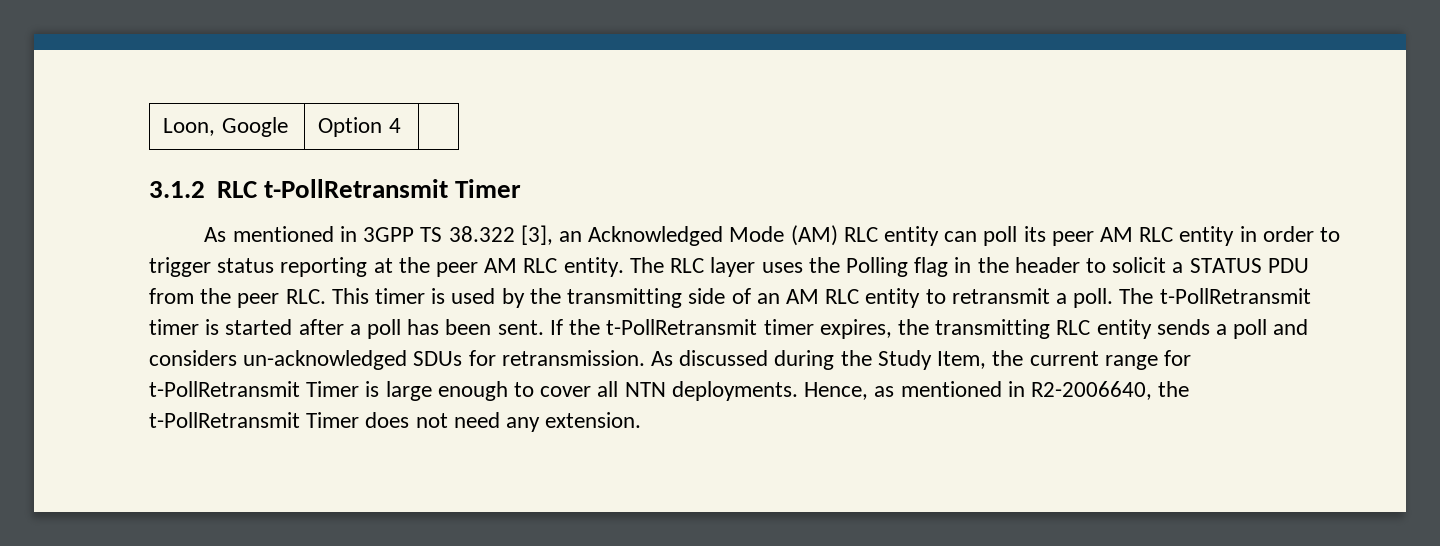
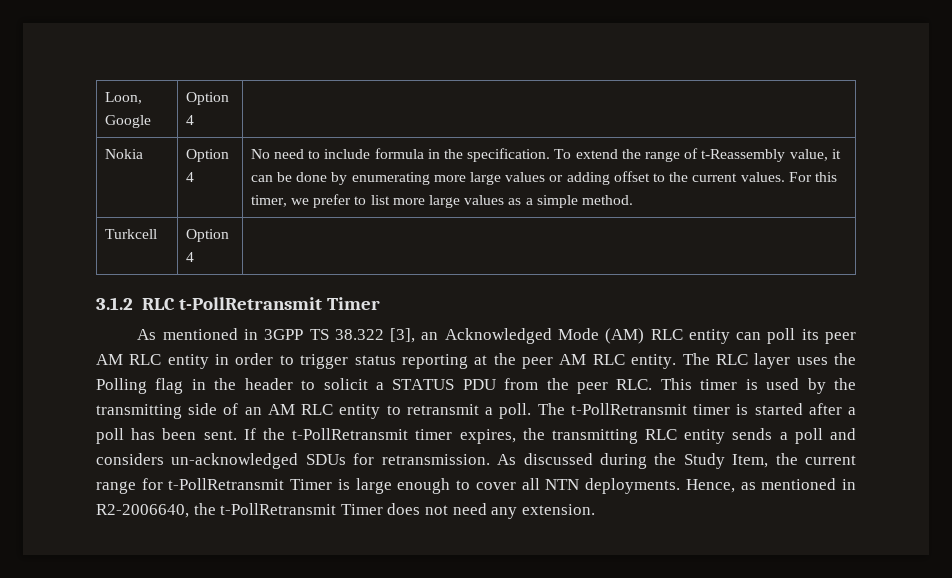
(401, 125) none -> [104,149,143,159] [185,149,229,162] [185,172,194,182] [250,148,841,162] [250,171,837,185] [250,194,633,208] [104,229,157,239] [185,229,229,242] [185,252,194,262] // Nokia | Option 4 | No need to include formula in the specification. To extend the range of t-Reassembly value, it can be done by enumerating more large values or adding offset to the current values. For this timer, we prefer to list more large values as a simple method. // Turkcell | Option 4 |

